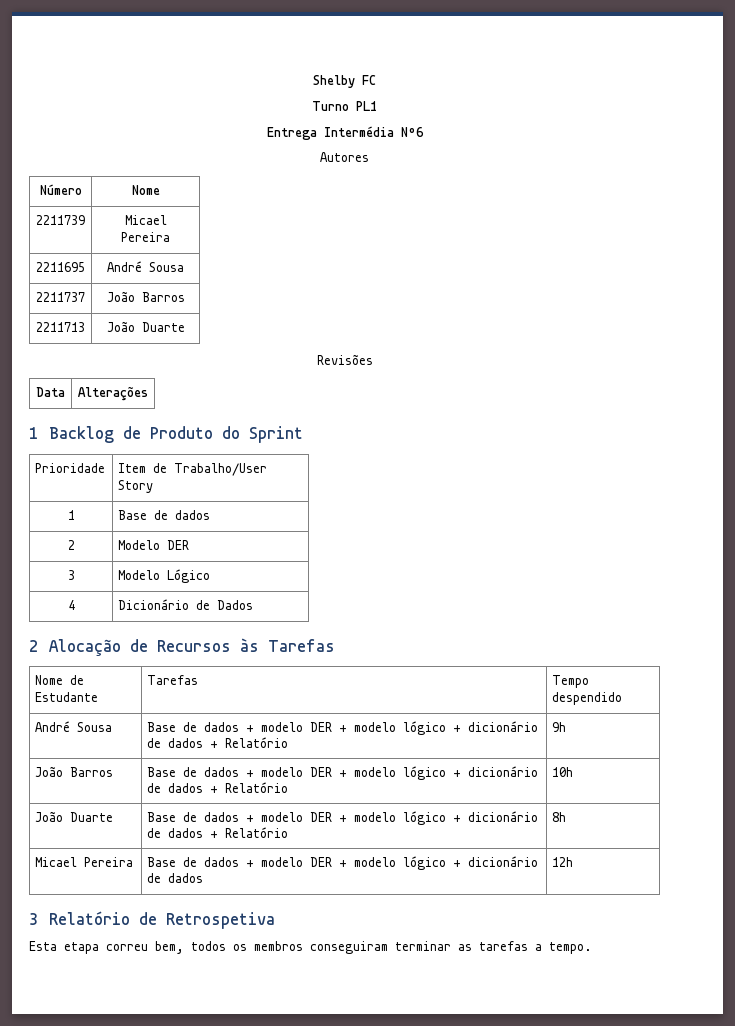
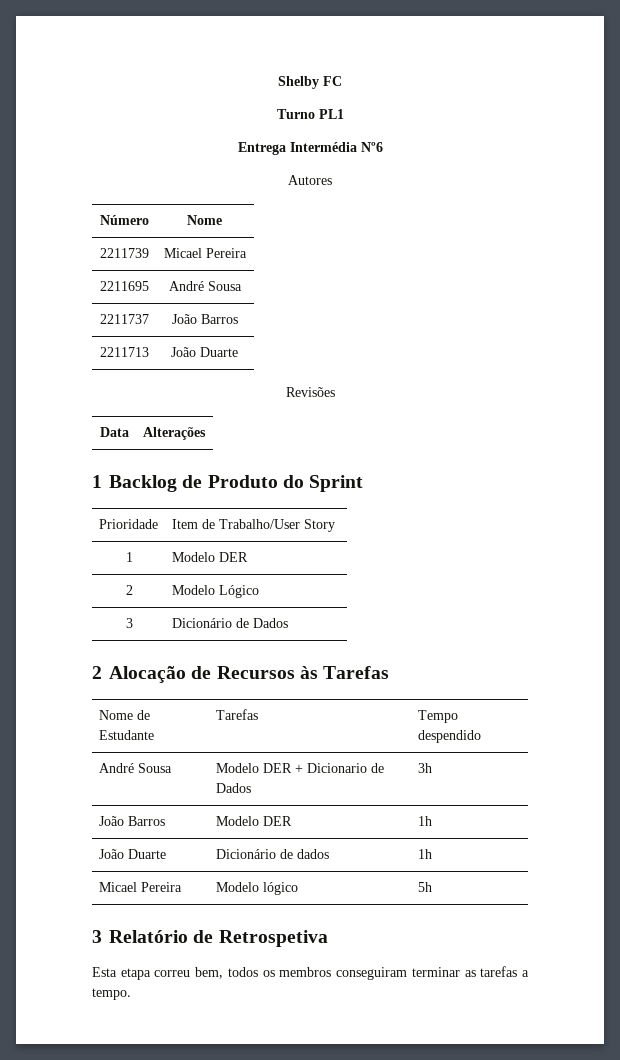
[118,510,211,520] Base de dados -> [171,552,248,562] Modelo DER
[167,540,190,550] [67,570,75,580] [118,569,211,583] [67,600,75,610] DER // 3 | Modelo Lógico // 4 -> [218,585,259,598] [125,618,133,628] Lógico // 3
[147,721,539,735] [147,737,289,748] [552,722,567,732] [35,766,114,777] [147,766,539,780] [147,782,289,793] [552,767,574,777] Base de dados + modelo DER + modelo lógico + dicionário de dados + Relatório | 9h // João Barros | Base de dados + modelo DER + modelo lógico + dicionário de dados + Relatório | 10h -> [215,763,384,773] [215,783,251,793] [417,763,432,773] [98,816,165,826] [215,816,292,826] [417,816,432,826] Modelo DER + Dicionario de Dados | 3h // João Barros | Modelo DER | 1h
[147,811,539,825] [147,827,289,838] [552,812,567,822] [35,857,134,867] [147,856,539,870] [147,873,204,883] [552,857,574,867] Base de dados + modelo DER + modelo lógico + dicionário de dados + Relatório | 8h // Micael Pereira | Base de dados + modelo DER + modelo lógico + dicionário de dados | 12h -> [215,849,329,859] [417,849,432,859] [98,882,182,892] [215,882,298,895] [417,882,432,892] Dicionário de dados | 1h // Micael Pereira | Modelo lógico | 5h

